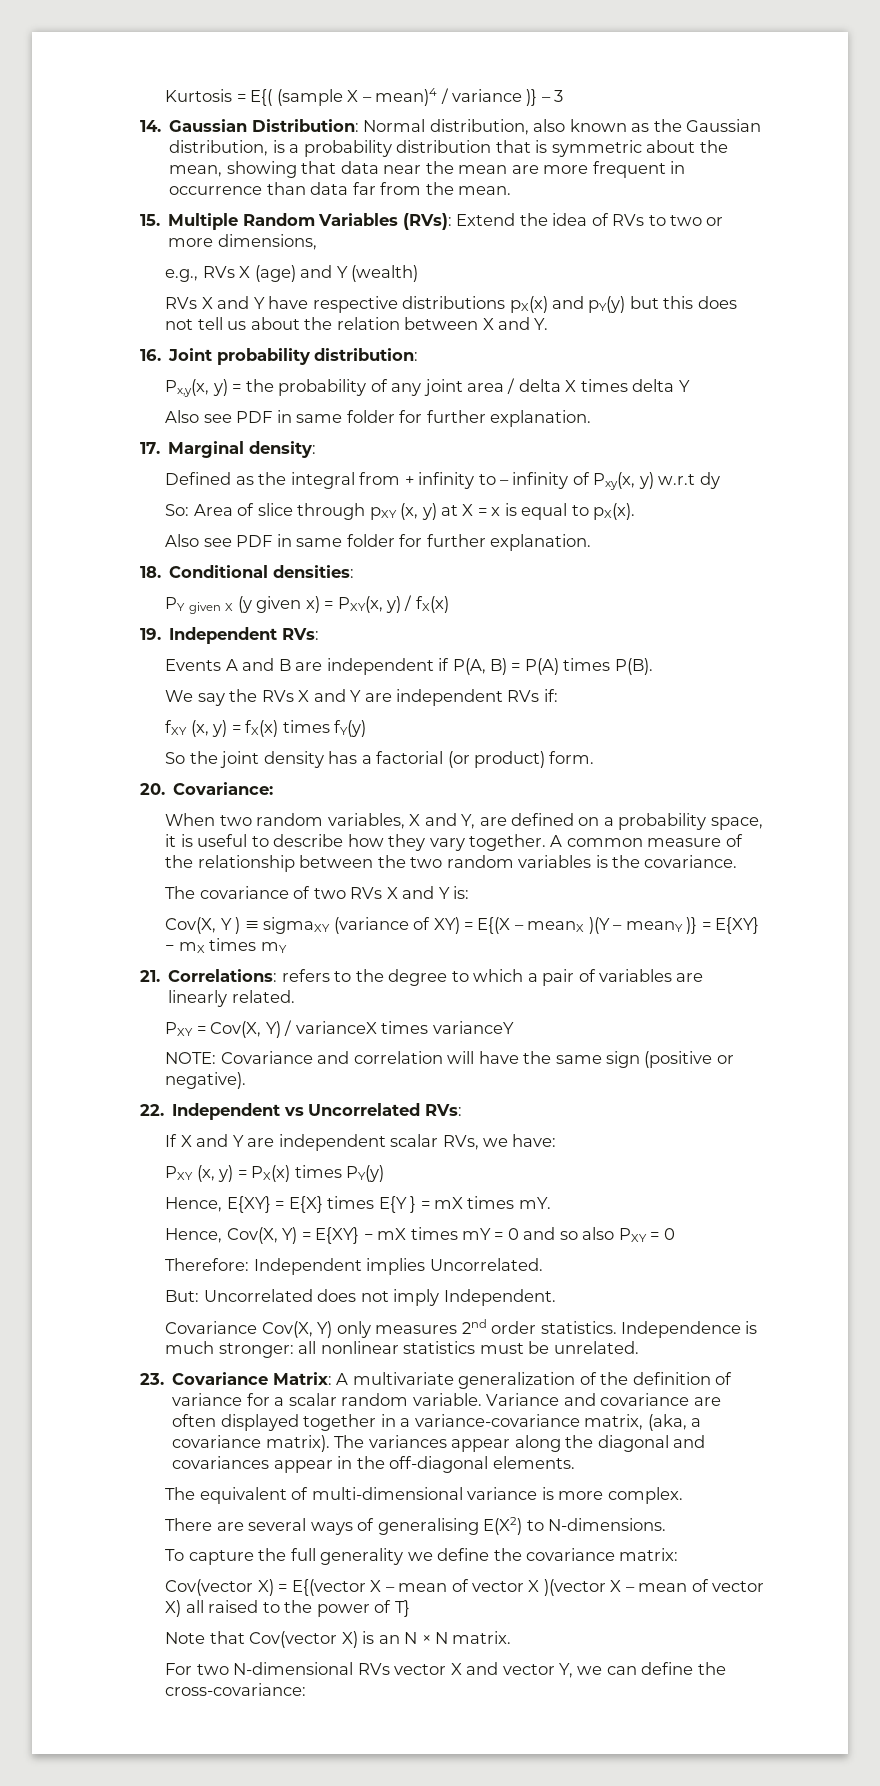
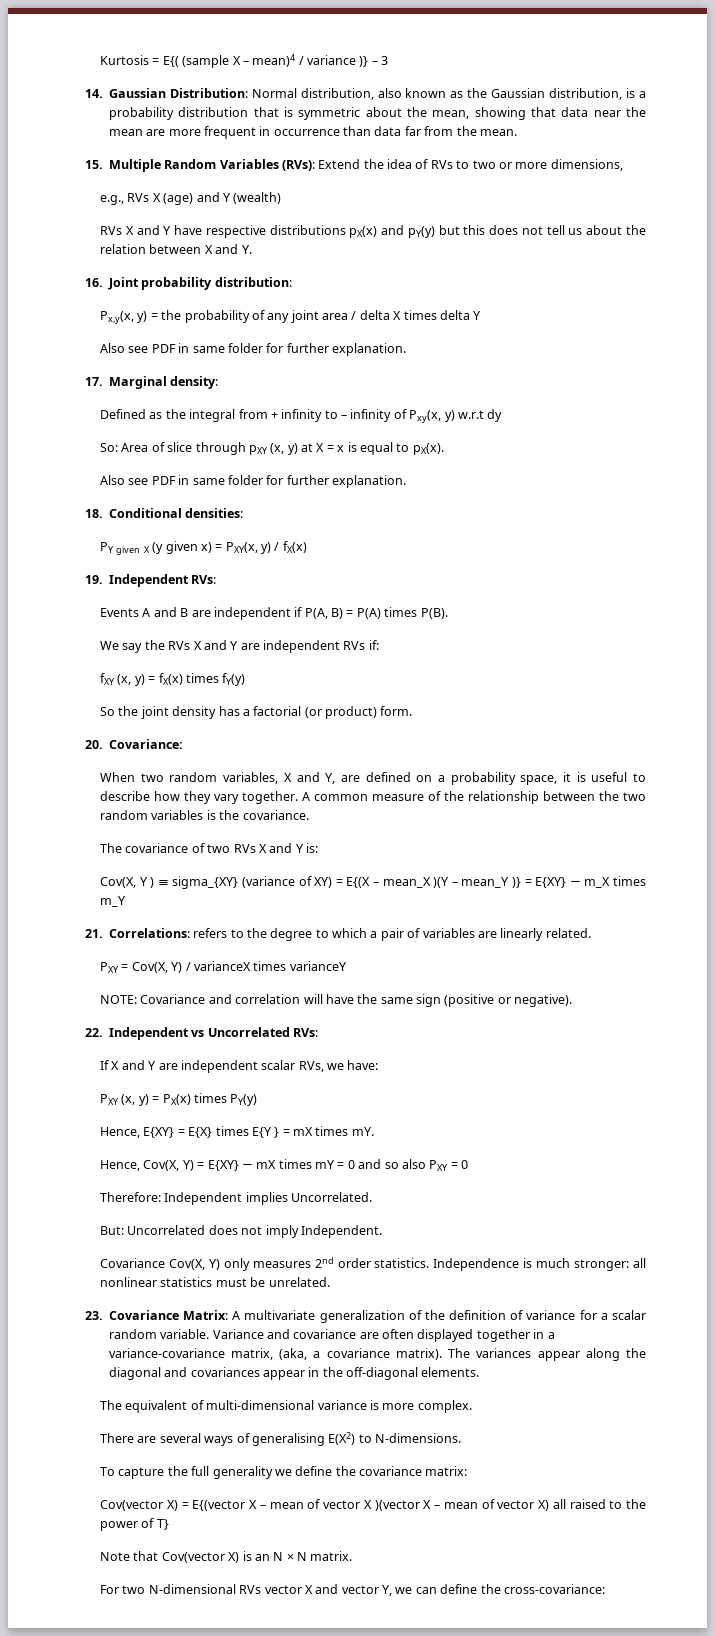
[263,917,331,934] sigmaXY -> [172,876,239,889] sigma_{XY}
[527,921,585,932] meanX -> [382,877,431,888] mean_X
[625,921,683,932] meanY -> [461,877,510,888] mean_Y
[178,938,287,953] mX times mY -> [584,876,646,888] [100,896,127,907] m_X times m_Y

